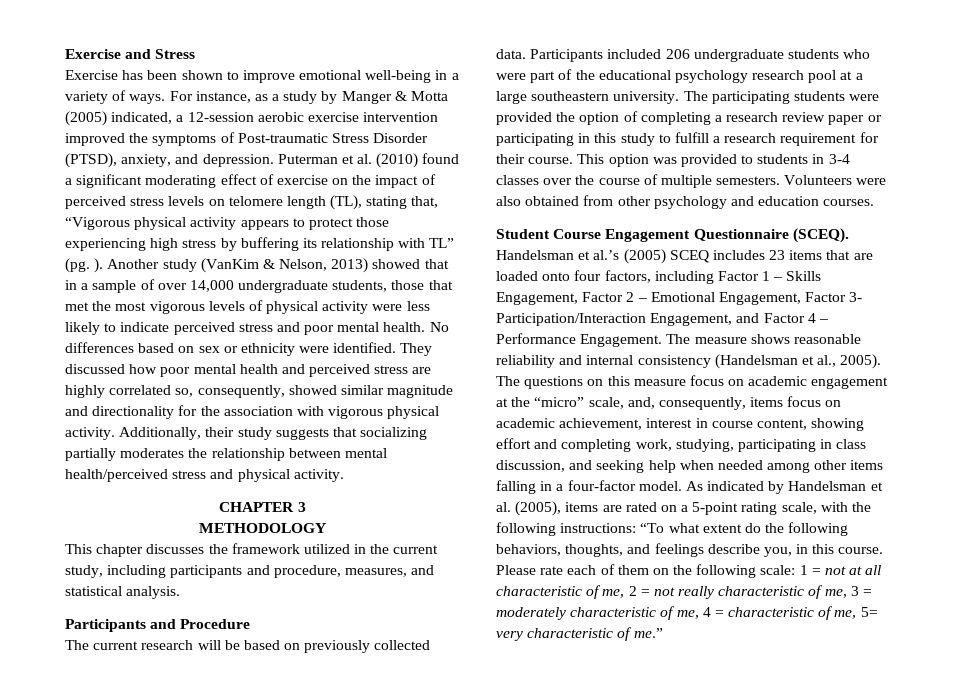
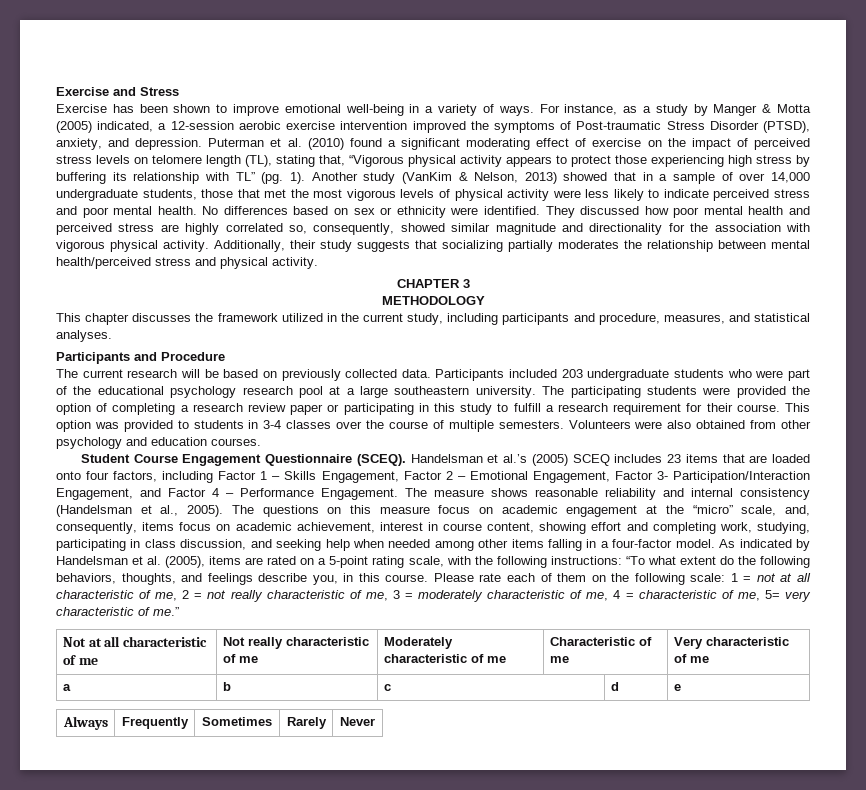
[94,258,104,273] ). -> [289,172,305,184] 1).
[126,586,181,599] analysis. -> [56,330,112,342] analyses.
[665,49,690,59] 206 -> [561,369,583,378] 203
(663, 633) none -> [62,636,208,647] [62,655,98,665] [222,637,369,649] [222,654,258,663] [383,637,453,649] [383,654,506,663] [549,637,652,646] [549,656,569,663] [673,637,789,649] [673,654,709,663] [62,684,71,691] [222,682,231,691] [383,684,391,691] [610,682,619,691] [673,684,681,691] [62,716,108,730] [121,717,189,729] [202,717,272,726] [286,717,327,729] [340,717,375,726] // Not at all characteristic of me | Not really characteristic of me | Moderately characteristic of me | Characteristic of me | Very characteristic of me // a | b | c | d | e // Always | Frequently | Sometimes | Rarely | Never

